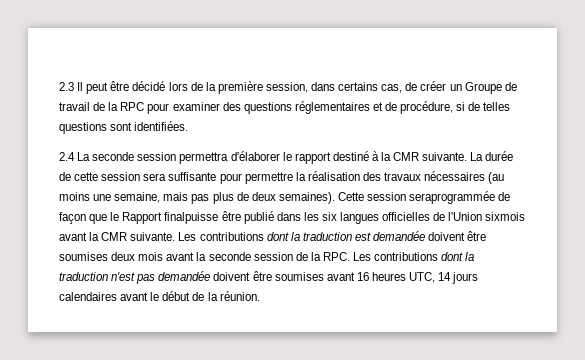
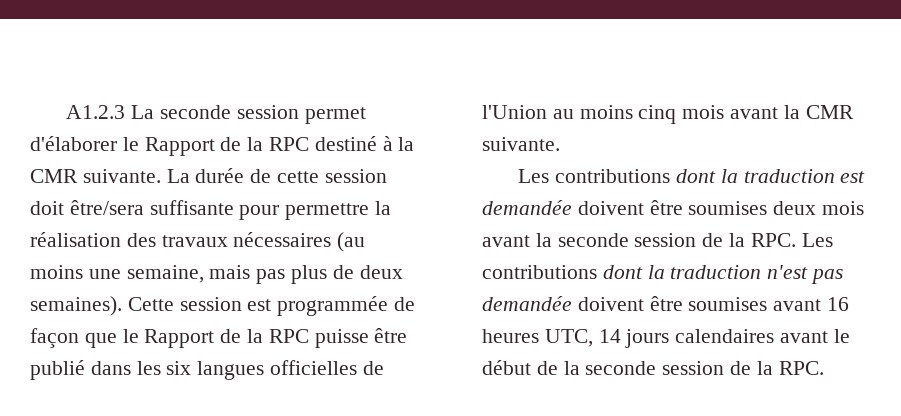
[59,81,517,94] [59,101,511,114] [59,121,189,134] [59,151,331,164] 2.3 Il peut être décidé lors de la première session, dans certains cas, de créer un Groupe de travail de la RPC pour examiner des questions réglementaires et de procédure, si de telles questions sont identifiées. // 2.4 La seconde session permettra d'élaborer le rapport -> [66,105,366,124] [30,136,310,156] A1.2.3 La seconde session permet d'élaborer le Rapport de la RPC
[143,173,167,181] sera -> [30,200,144,215] doit être/sera
[409,191,496,204] seraprogrammée -> [247,296,389,316] est programmée
[164,212,219,224] finalpuisse -> [220,329,369,348] de la RPC puisse
[485,212,526,221] sixmois -> [552,105,725,124] au moins cinq mois
(176, 236) none -> (560, 144) //
[219,291,260,301] réunion. -> [585,361,824,375] seconde session de la RPC.

